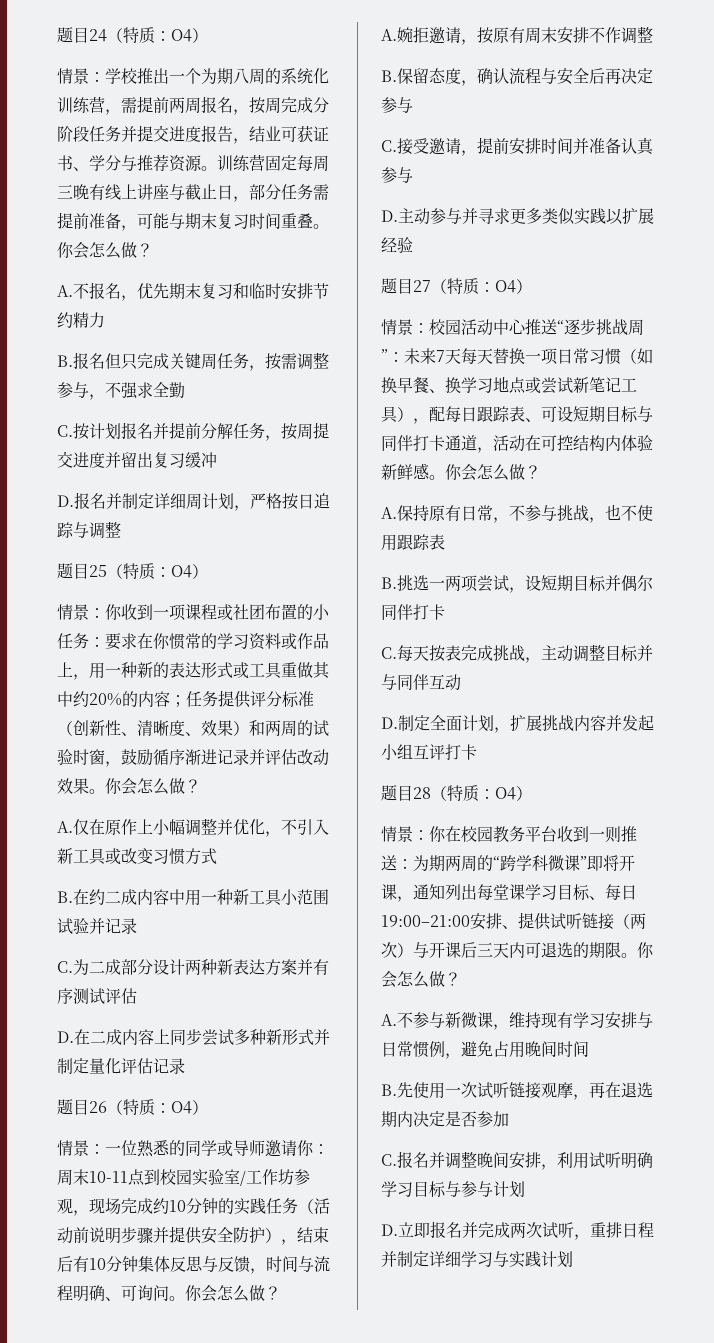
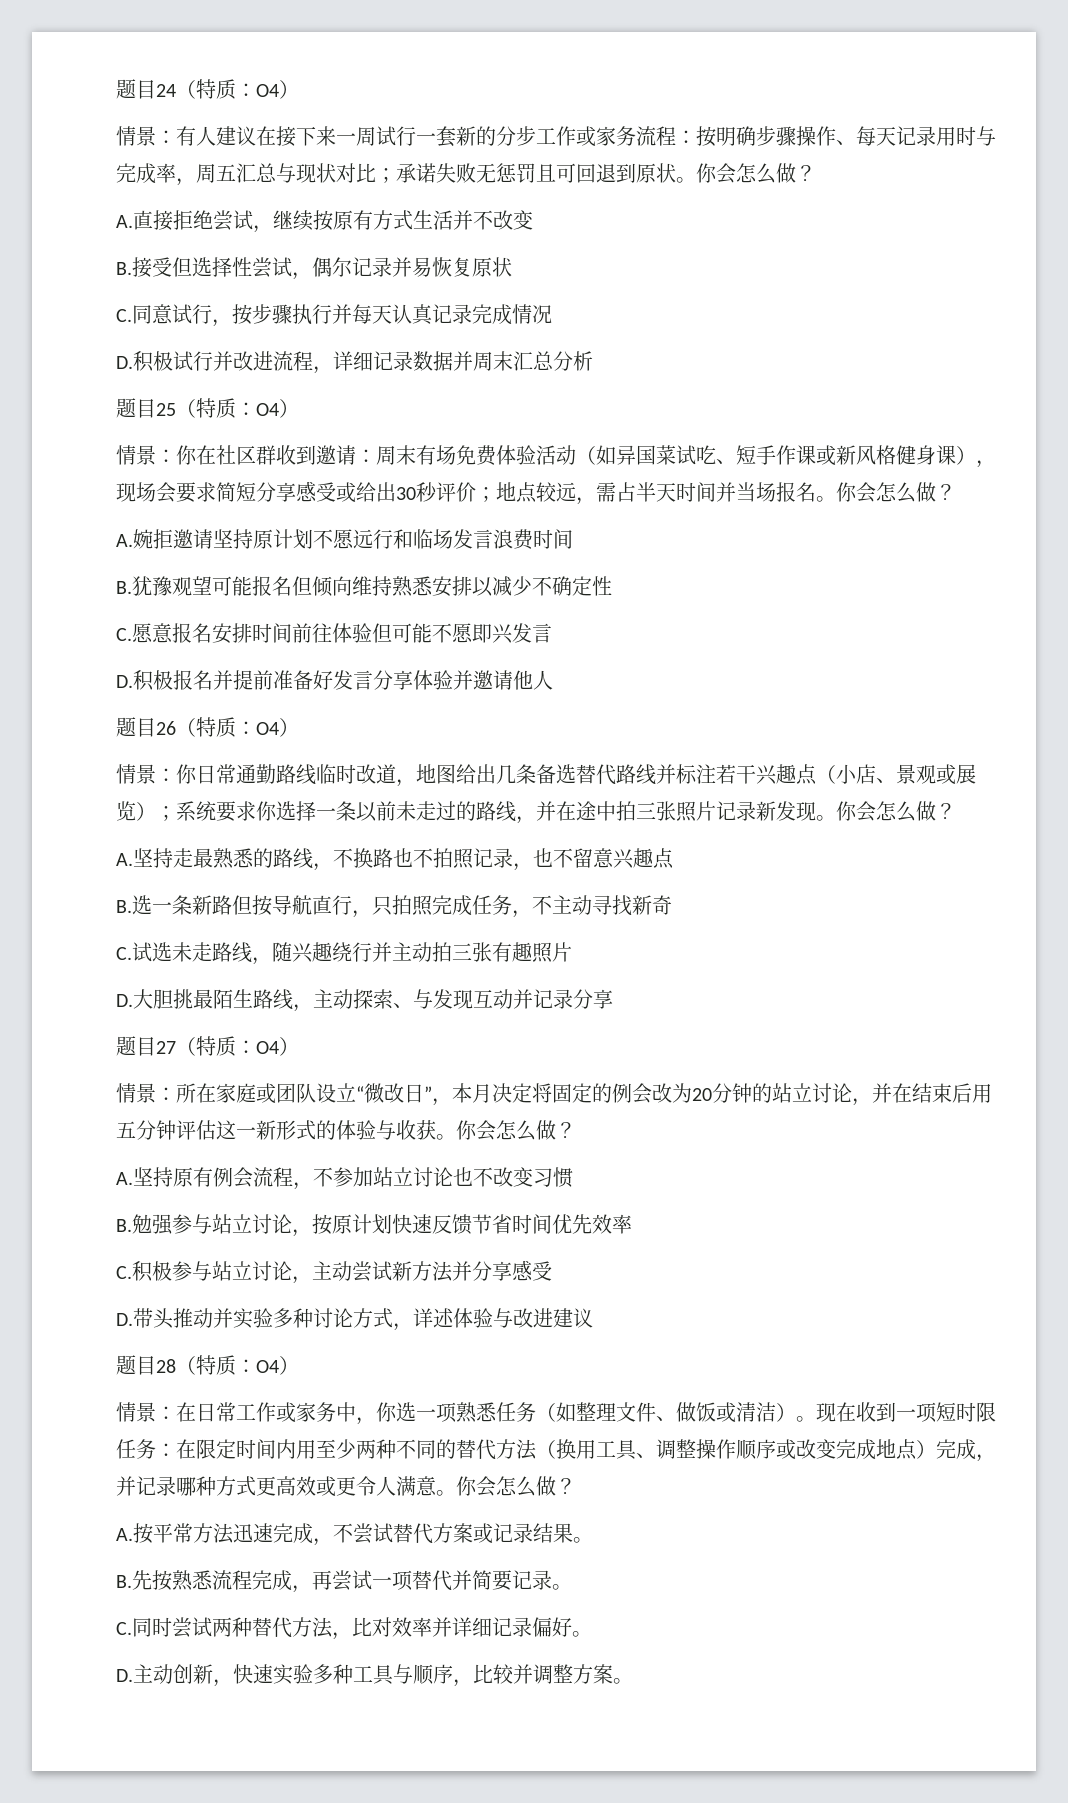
[105,68,329,85] [57,96,329,115] [57,125,329,144] [57,154,329,172] [57,184,329,202] [57,212,329,231] [57,242,153,259] [57,282,329,301] [57,312,105,328] [57,352,329,371] [57,382,185,400] [57,422,329,441] [57,451,217,468] [57,492,330,511] [57,521,121,539] 学校推出一个为期八周的系统化训练营，需提前两周报名，按周完成分阶段任务并提交进度报告，结业可获证书、学分与推荐资源。训练营固定每周三晚有线上讲座与截止日，部分任务需提前准备，可能与期末复习时间重叠。你会怎么做？ // A.不报名，优先期末复习和临时安排节约精力 // B.报名但只完成关键周任务，按需调整参与，不强求全勤 // C.按计划报名并提前分解任务，按周提交进度并留出复习缓冲 // D.报名并制定详细周计划，严格按日追踪与调整 -> [176,126,996,147] [116,163,816,186] [116,210,533,233] [116,257,512,280] [116,304,552,327] [116,351,593,374] 有人建议在接下来一周试行一套新的分步工作或家务流程：按明确步骤操作、每天记录用时与完成率，周五汇总与现状对比；承诺失败无惩罚且可回退到原状。你会怎么做？ // A.直接拒绝尝试，继续按原有方式生活并不改变 // B.接受但选择性尝试，偶尔记录并易恢复原状 // C.同意试行，按步骤执行并每天认真记录完成情况 // D.积极试行并改进流程，详细记录数据并周末汇总分析
[121,604,330,621] [57,633,329,650] [57,662,330,680] [57,690,314,708] [57,720,329,737] [57,749,329,767] [57,778,201,795] [57,818,329,837] [57,848,217,865] [57,889,329,906] [57,918,137,934] [57,959,329,976] [57,988,137,1004] [57,1029,330,1046] [57,1058,185,1074] 收到一项课程或社团布置的小任务：要求在你惯常的学习资料或作品上，用一种新的表达形式或工具重做其中约20%的内容；任务提供评分标准（创新性、清晰度、效果）和两周的试验时窗，鼓励循序渐进记录并评估改动效果。你会怎么做？ // A.仅在原作上小幅调整并优化，不引入新工具或改变习惯方式 // B.在约二成内容中用一种新工具小范围试验并记录 // C.为二成部分设计两种新表达方案并有序测试评估 // D.在二成内容上同步尝试多种新形式并制定量化评估记录 -> [196,445,996,468] [116,481,956,505] [116,529,573,550] [116,576,612,597] [116,623,552,644] [116,670,553,691] 在社区群收到邀请：周末有场免费体验活动（如异国菜试吃、短手作课或新风格健身课），现场会要求简短分享感受或给出30秒评价；地点较远，需占半天时间并当场报名。你会怎么做？ // A.婉拒邀请坚持原计划不愿远行和临场发言浪费时间 // B.犹豫观望可能报名但倾向维持熟悉安排以减少不确定性 // C.愿意报名安排时间前往体验但可能不愿即兴发言 // D.积极报名并提前准备好发言分享体验并邀请他人
[105,1140,329,1157] [57,1169,310,1186] [57,1198,330,1216] [57,1226,329,1245] [57,1256,330,1274] [57,1285,281,1302] [381,26,653,45] [381,68,653,86] [381,97,413,113] [381,137,654,156] [381,167,413,183] [381,208,654,225] [381,237,413,253] 一位熟悉的同学或导师邀请你：周末10-11点到校园实验室/工作坊参观，现场完成约10分钟的实践任务（活动前说明步骤并提供安全防护），结束后有10分钟集体反思与反馈，时间与流程明确、可询问。你会怎么做？ // A.婉拒邀请，按原有周末安排不作调整 // B.保留态度，确认流程与安全后再决定参与 // C.接受邀请，提前安排时间并准备认真参与 // D.主动参与并寻求更多类似实践以扩展经验 -> [176,764,976,787] [116,801,956,824] [116,848,674,871] [116,895,672,918] [116,942,572,965] [116,989,613,1012] 你日常通勤路线临时改道，地图给出几条备选替代路线并标注若干兴趣点（小店、景观或展览）；系统要求你选择一条以前未走过的路线，并在途中拍三张照片记录新发现。你会怎么做？ // A.坚持走最熟悉的路线，不换路也不拍照记录，也不留意兴趣点 // B.选一条新路但按导航直行，只拍照完成任务，不主动寻找新奇 // C.试选未走路线，随兴趣绕行并主动拍三张有趣照片 // D.大胆挑最陌生路线，主动探索、与发现互动并记录分享
[429,319,644,336] [381,348,653,365] [381,376,637,394] [381,406,653,424] [381,435,653,453] [381,463,541,481] [381,504,653,523] [381,534,445,551] [381,575,653,593] [381,604,445,620] [381,644,653,663] [381,674,461,691] [381,715,654,733] [381,744,477,760] 校园活动中心推送“逐步挑战周”：未来7天每天替换一项日常习惯（如换早餐、换学习地点或尝试新笔记工具），配每日跟踪表、可设短期目标与同伴打卡通道，活动在可控结构内体验新鲜感。你会怎么做？ // A.保持原有日常，不参与挑战，也不使用跟踪表 // B.挑选一两项尝试，设短期目标并偶尔同伴打卡 // C.每天按表完成挑战，主动调整目标并与同伴互动 // D.制定全面计划，扩展挑战内容并发起小组互评打卡 -> [176,1083,992,1106] [116,1120,576,1141] [116,1167,573,1190] [116,1214,632,1237] [116,1260,552,1284] [116,1308,593,1331] 所在家庭或团队设立“微改日”，本月决定将固定的例会改为20分钟的站立讨论，并在结束后用五分钟评估这一新形式的体验与收获。你会怎么做？ // A.坚持原有例会流程，不参加站立讨论也不改变习惯 // B.勉强参与站立讨论，按原计划快速反馈节省时间优先效率 // C.积极参与站立讨论，主动尝试新方法并分享感受 // D.带头推动并实验多种讨论方式，详述体验与改进建议
[429,826,637,843] [381,855,635,872] [381,884,637,902] [381,912,646,930] [381,942,654,958] [381,971,461,988] [381,1012,653,1030] [381,1041,589,1059] [381,1082,653,1100] [381,1111,509,1127] [381,1151,653,1170] [381,1181,525,1198] [381,1221,654,1240] [381,1251,573,1268] 你在校园教务平台收到一则推送：为期两周的“跨学科微课”即将开课，通知列出每堂课学习目标、每日19:00–21:00安排、提供试听链接（两次）与开课后三天内可退选的期限。你会怎么做？ // A.不参与新微课，维持现有学习安排与日常惯例，避免占用晚间时间 // B.先使用一次试听链接观摩，再在退选期内决定是否参加 // C.报名并调整晚间安排，利用试听明确学习目标与参与计划 // D.立即报名并完成两次试听，重排日程并制定详细学习与实践计划 -> [176,1402,996,1425] [116,1439,996,1462] [116,1476,576,1497] [116,1523,593,1546] [116,1570,572,1593] [116,1617,592,1640] [116,1664,633,1687] 在日常工作或家务中，你选一项熟悉任务（如整理文件、做饭或清洁）。现在收到一项短时限任务：在限定时间内用至少两种不同的替代方法（换用工具、调整操作顺序或改变完成地点）完成，并记录哪种方式更高效或更令人满意。你会怎么做？ // A.按平常方法迅速完成，不尝试替代方案或记录结果。 // B.先按熟悉流程完成，再尝试一项替代并简要记录。 // C.同时尝试两种替代方法，比对效率并详细记录偏好。 // D.主动创新，快速实验多种工具与顺序，比较并调整方案。

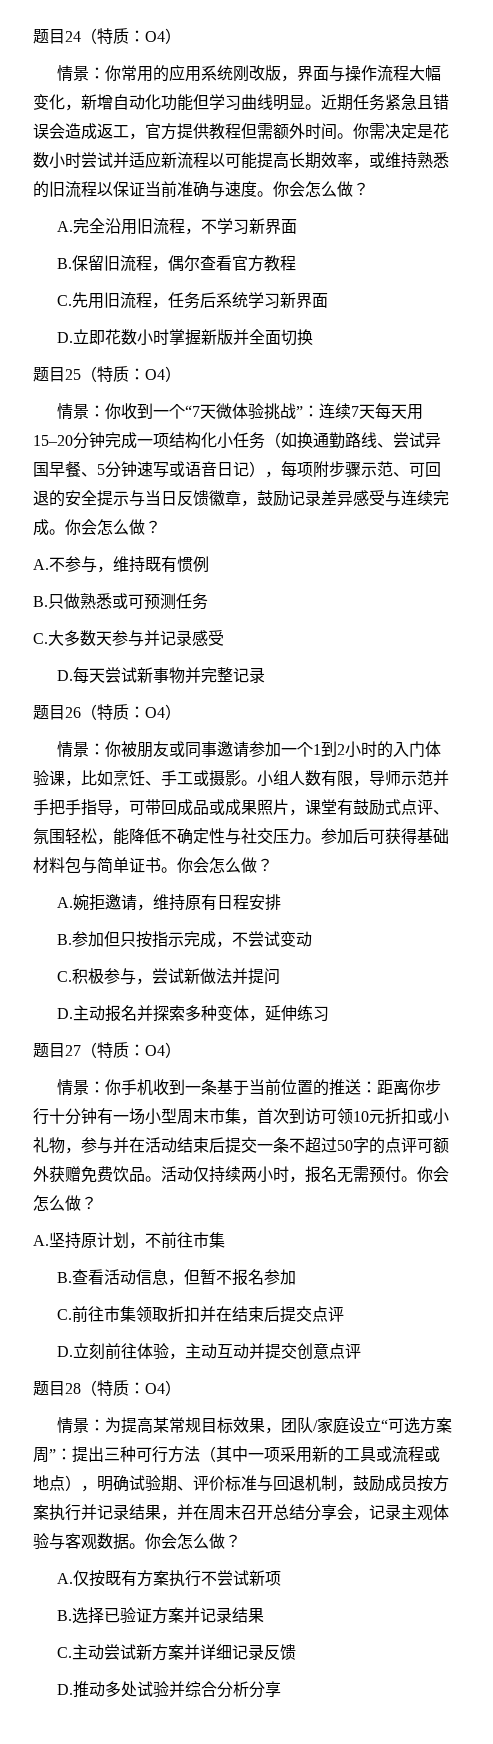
[176,126,996,147] [116,163,816,186] [116,210,533,233] [116,257,512,280] [116,304,552,327] [116,351,593,374] 有人建议在接下来一周试行一套新的分步工作或家务流程：按明确步骤操作、每天记录用时与完成率，周五汇总与现状对比；承诺失败无惩罚且可回退到原状。你会怎么做？ // A.直接拒绝尝试，继续按原有方式生活并不改变 // B.接受但选择性尝试，偶尔记录并易恢复原状 // C.同意试行，按步骤执行并每天认真记录完成情况 // D.积极试行并改进流程，详细记录数据并周末汇总分析 -> [104,64,441,82] [33,93,449,111] [33,123,449,140] [33,151,449,169] [33,181,369,198] [56,218,297,235] [56,255,296,272] [56,292,328,309] [56,329,313,346] 你常用的应用系统刚改版，界面与操作流程大幅变化，新增自动化功能但学习曲线明显。近期任务紧急且错误会造成返工，官方提供教程但需额外时间。你需决定是花数小时尝试并适应新流程以可能提高长期效率，或维持熟悉的旧流程以保证当前准确与速度。你会怎么做？ // A.完全沿用旧流程，不学习新界面 // B.保留旧流程，偶尔查看官方教程 // C.先用旧流程，任务后系统学习新界面 // D.立即花数小时掌握新版并全面切换
[196,445,996,468] [116,481,956,505] [116,529,573,550] [116,576,612,597] [116,623,552,644] [116,670,553,691] 在社区群收到邀请：周末有场免费体验活动（如异国菜试吃、短手作课或新风格健身课），现场会要求简短分享感受或给出30秒评价；地点较远，需占半天时间并当场报名。你会怎么做？ // A.婉拒邀请坚持原计划不愿远行和临场发言浪费时间 // B.犹豫观望可能报名但倾向维持熟悉安排以减少不确定性 // C.愿意报名安排时间前往体验但可能不愿即兴发言 // D.积极报名并提前准备好发言分享体验并邀请他人 -> [120,403,423,420] [33,432,441,449] [33,461,441,478] [33,490,449,507] [33,519,161,536] [33,556,209,573] [33,593,208,610] [33,630,224,647] [56,667,265,684] 收到一个“7天微体验挑战”：连续7天每天用15–20分钟完成一项结构化小任务（如换通勤路线、尝试异国早餐、5分钟速写或语音日记），每项附步骤示范、可回退的安全提示与当日反馈徽章，鼓励记录差异感受与连续完成。你会怎么做？ // A.不参与，维持既有惯例 // B.只做熟悉或可预测任务 // C.大多数天参与并记录感受 // D.每天尝试新事物并完整记录
[196,764,976,787] [116,801,956,824] [116,848,674,871] [116,895,672,918] [116,942,572,965] [116,989,613,1012] 日常通勤路线临时改道，地图给出几条备选替代路线并标注若干兴趣点（小店、景观或展览）；系统要求你选择一条以前未走过的路线，并在途中拍三张照片记录新发现。你会怎么做？ // A.坚持走最熟悉的路线，不换路也不拍照记录，也不留意兴趣点 // B.选一条新路但按导航直行，只拍照完成任务，不主动寻找新奇 // C.试选未走路线，随兴趣绕行并主动拍三张有趣照片 // D.大胆挑最陌生路线，主动探索、与发现互动并记录分享 -> [120,741,441,758] [33,770,449,787] [33,799,449,816] [33,828,449,845] [33,857,273,874] [56,894,281,911] [56,931,312,948] [56,968,280,985] [56,1005,329,1022] 被朋友或同事邀请参加一个1到2小时的入门体验课，比如烹饪、手工或摄影。小组人数有限，导师示范并手把手指导，可带回成品或成果照片，课堂有鼓励式点评、氛围轻松，能降低不确定性与社交压力。参加后可获得基础材料包与简单证书。你会怎么做？ // A.婉拒邀请，维持原有日程安排 // B.参加但只按指示完成，不尝试变动 // C.积极参与，尝试新做法并提问 // D.主动报名并探索多种变体，延伸练习
[176,1083,992,1106] [116,1120,436,1140] 所在家庭或团队设立“微改日”，本月决定将固定的例会改为20分钟的站立讨论，并在结束后用五分钟评估这一新形式的体验与收获 -> [104,1079,441,1096] [33,1108,449,1125] [33,1137,449,1154] [33,1166,401,1183] 你手机收到一条基于当前位置的推送：距离你步行十分钟有一场小型周末市集，首次到访可领10元折扣或小礼物，参与并在活动结束后提交一条不超过50字的点评可额外获赠免费饮品。活动仅持续两小时，报名无需预付
[193,1167,573,1190] [116,1214,632,1237] [116,1260,552,1284] [116,1308,593,1331] 有例会流程，不参加站立讨论也不改变习惯 // B.勉强参与站立讨论，按原计划快速反馈节省时间优先效率 // C.积极参与站立讨论，主动尝试新方法并分享感受 // D.带头推动并实验多种讨论方式，详述体验与改进建议 -> [97,1232,225,1249] [56,1269,296,1286] [56,1306,344,1323] [56,1343,361,1360] 计划，不前往市集 // B.查看活动信息，但暂不报名参加 // C.前往市集领取折扣并在结束后提交点评 // D.立刻前往体验，主动互动并提交创意点评
[176,1402,996,1425] [116,1439,996,1462] [116,1476,576,1497] [116,1523,593,1546] [116,1570,572,1593] [116,1617,432,1640] 在日常工作或家务中，你选一项熟悉任务（如整理文件、做饭或清洁）。现在收到一项短时限任务：在限定时间内用至少两种不同的替代方法（换用工具、调整操作顺序或改变完成地点）完成，并记录哪种方式更高效或更令人满意。你会怎么做？ // A.按平常方法迅速完成，不尝试替代方案或记录结果。 // B.先按熟悉流程完成，再尝试一项替代并简要记录。 // C.同时尝试两种替代方法，比对效率 -> [104,1417,452,1434] [33,1446,440,1463] [33,1475,449,1492] [33,1504,449,1521] [33,1533,241,1550] [56,1570,281,1587] [56,1607,264,1624] [56,1644,184,1661] 为提高某常规目标效果，团队/家庭设立“可选方案周”：提出三种可行方法（其中一项采用新的工具或流程或地点），明确试验期、评价标准与回退机制，鼓励成员按方案执行并记录结果，并在周末召开总结分享会，记录主观体验与客观数据。你会怎么做？ // A.仅按既有方案执行不尝试新项 // B.选择已验证方案并记录结果 // C.主动尝试新方案
[532,1617,592,1637] [116,1664,633,1687] 偏好。 // D.主动创新，快速实验多种工具与顺序，比较并调整方案。 -> [263,1644,296,1660] [56,1681,281,1698] 反馈 // D.推动多处试验并综合分析分享

